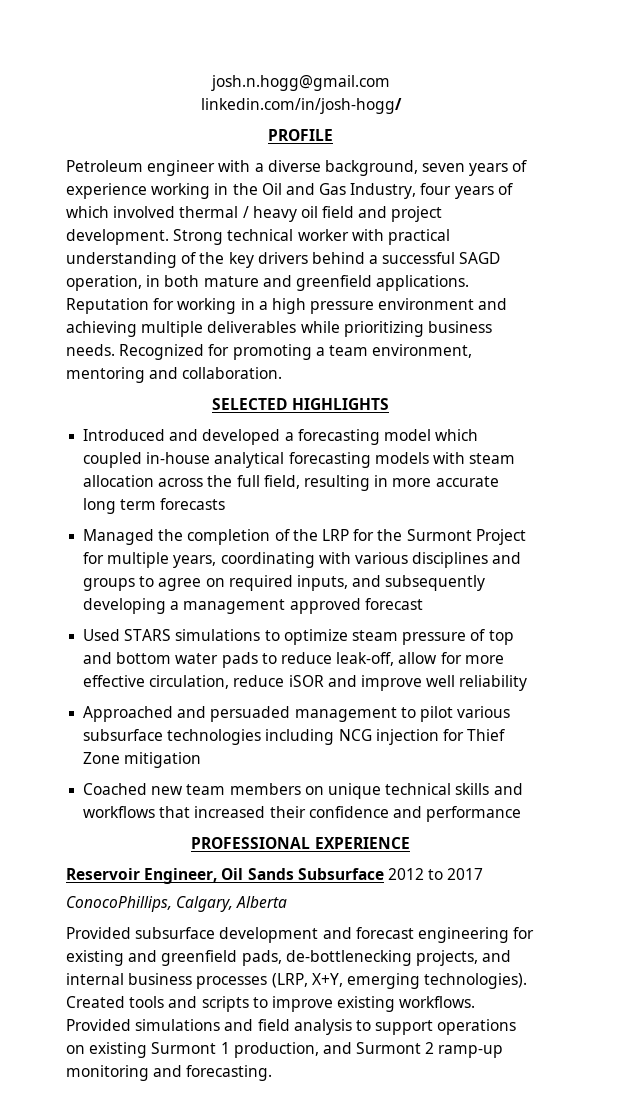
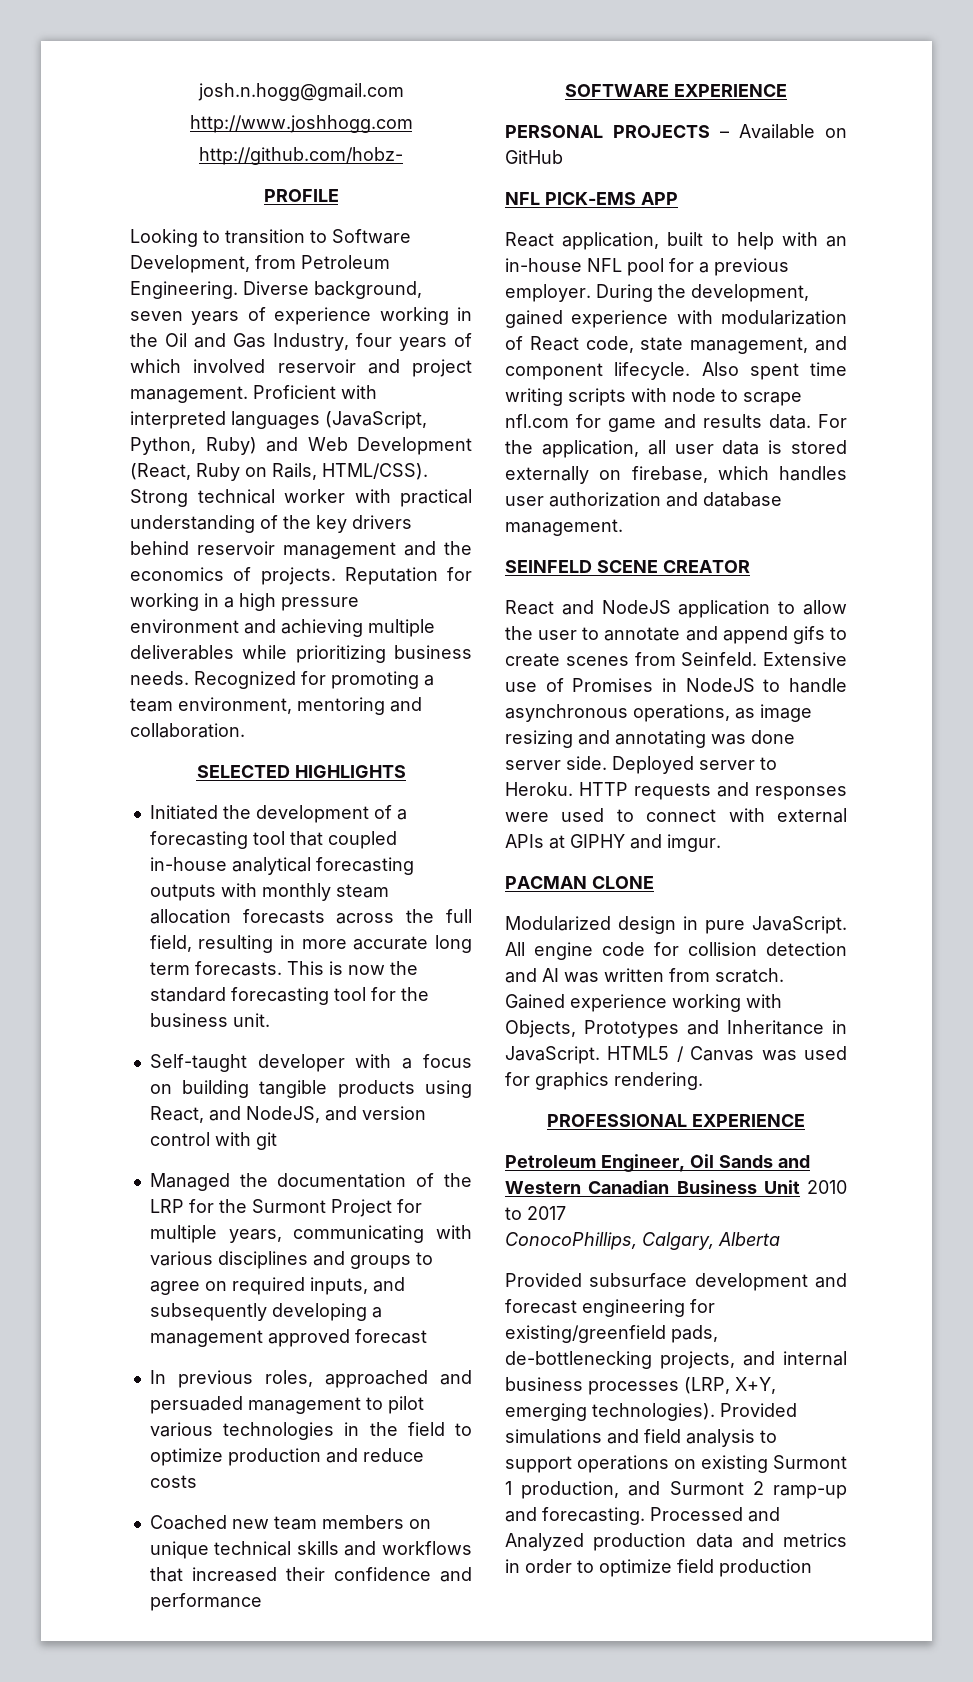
[200,98,402,114] linkedin.com/in/josh-hogg/ -> [189,115,413,133] [199,147,403,165] http://www.joshhogg.com // http://github.com/hobz-
[66,160,321,176] Petroleum engineer with a diverse -> [130,229,411,247] [130,255,390,273] [130,281,309,299] Looking to transition to Software Development, from Petroleum Engineering. Diverse
[179,206,443,222] [66,229,169,245] thermal / heavy oil field and project development. -> [277,359,472,377] [130,385,377,403] [130,411,427,429] [130,437,472,455] [130,463,428,481] reservoir and project management. Proficient with interpreted languages (JavaScript, Python, Ruby) and Web Development (React, Ruby on Rails, HTML/CSS).
[369,252,501,264] [66,275,470,291] a successful SAGD operation, in both mature and greenfield applications. -> [197,541,472,559] [130,567,336,585] reservoir management and the economics of projects.
[83,429,479,445] Introduced and developed a forecasting model which -> [149,805,407,823] [149,831,323,849] Initiated the development of a forecasting tool that
[374,452,465,464] models with -> [149,883,331,901] outputs with monthly
(155, 481) none -> [242,909,325,924] forecasts
[160,498,226,510] forecasts -> [194,961,418,976] [149,987,429,1005] [149,1013,270,1027] [149,1054,472,1072] [149,1080,472,1098] [149,1106,426,1123] [149,1132,277,1150] forecasts. This is now the standard forecasting tool for the business unit. // Self-taught developer with a focus on building tangible products using React, and NodeJS, and version control with git
[187,529,271,545] completion -> [277,1173,407,1188] documentation
[220,552,315,568] coordinating -> [293,1225,425,1243] communicating
[83,629,514,645] [83,652,504,668] [83,675,528,691] [83,706,174,722] Used STARS simulations to optimize steam pressure of top and bottom water pads to reduce leak-off, allow for more effective circulation, reduce iSOR and improve well reliability // Approached -> [149,1370,428,1388] In previous roles, approached
[83,729,506,745] [83,752,202,768] subsurface technologies including NCG injection for Thief Zone mitigation -> [223,1422,472,1440] [149,1448,424,1466] [149,1475,197,1488] technologies in the field to optimize production and reduce costs
(522, 814) none -> [565,84,787,97] [505,124,847,139] [505,150,563,164] [505,192,678,205] [505,232,847,250] [505,258,789,276] [505,284,809,302] [505,310,847,328] [505,336,847,354] [505,362,847,380] [505,388,802,406] [505,414,847,432] [505,440,847,458] [505,466,847,484] [505,492,782,507] [505,519,623,536] [505,560,750,573] [505,600,847,618] [505,626,847,644] [505,652,847,667] [505,678,847,693] [505,704,812,722] [505,730,795,748] [505,756,777,774] [505,782,847,800] [505,808,847,823] [505,834,721,852] [505,876,654,889] [505,916,847,934] [505,942,847,960] [505,968,784,983] [505,994,782,1012] [505,1020,847,1038] [505,1046,847,1064] [505,1072,703,1090] // SOFTWARE EXPERIENCE // PERSONAL PROJECTS – Available on GitHub // NFL PICK-EMS APP // React application, built to help with an in-house NFL pool for a previous employer. During the development, gained experience with modularization of React code, state management, and component lifecycle. Also spent time writing scripts with node to scrape nfl.com for game and results data. For the application, all user data is stored externally on firebase, which handles user authorization and database management. // SEINFELD SCENE CREATOR // React and NodeJS application to allow the user to annotate and append gifs to create scenes from Seinfeld. Extensive use of Promises in NodeJS to handle asynchronous operations, as image resizing and annotating was done server side. Deployed server to Heroku. HTTP requests and responses were used to connect with external APIs at GIPHY and imgur. // PACMAN CLONE // Modularized design in pure JavaScript. All engine code for collision detection and AI was written from scratch. Gained experience working with Objects, Prototypes and Inheritance in JavaScript. HTML5 / Canvas was used for graphics rendering.
[66,868,140,880] Reservoir -> [505,1155,596,1168] Petroleum
[297,868,424,880] Subsurface 2012 -> [778,1155,810,1168] [505,1180,847,1194] and Western Canadian Business Unit 2010
[66,950,238,966] existing and greenfield -> [505,1325,666,1343] existing/greenfield
[66,996,476,1012] Created tools and scripts to improve existing workflows. -> (715, 1412) none
[66,1065,149,1081] monitoring -> (847, 1492) none
(273, 1073) none -> [650,1507,780,1522] [505,1533,847,1551] [505,1559,812,1577] Processed and Analyzed production data and metrics in order to optimize field production

